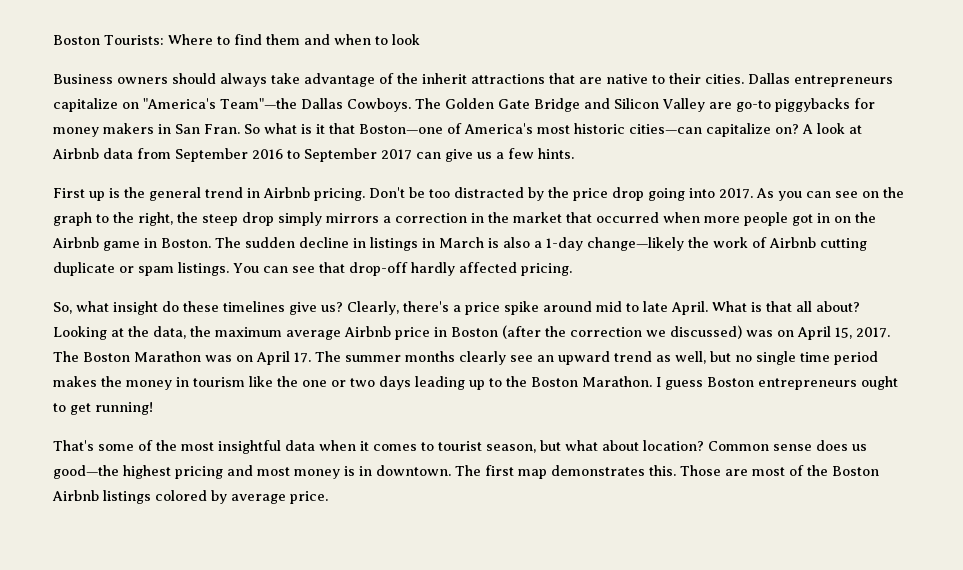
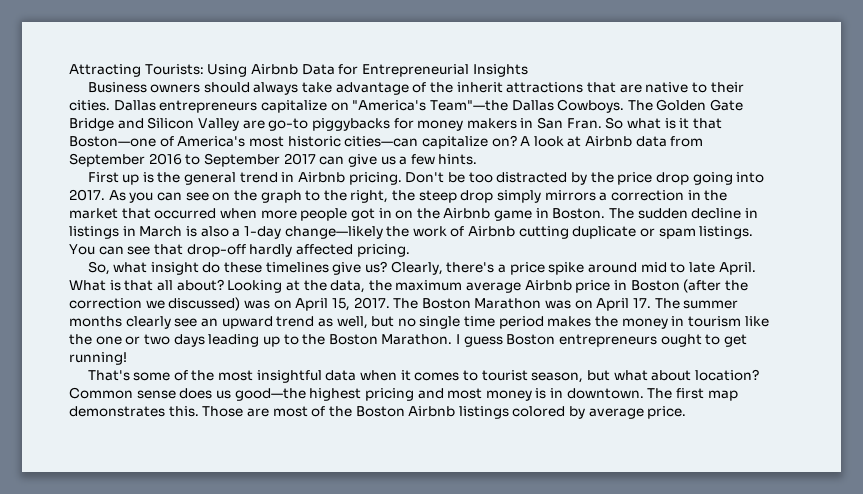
[53,34,420,45] Boston Tourists: Where to find them and when to look -> [69,64,528,77] Attracting Tourists: Using Airbnb Data for Entrepreneurial Insights

